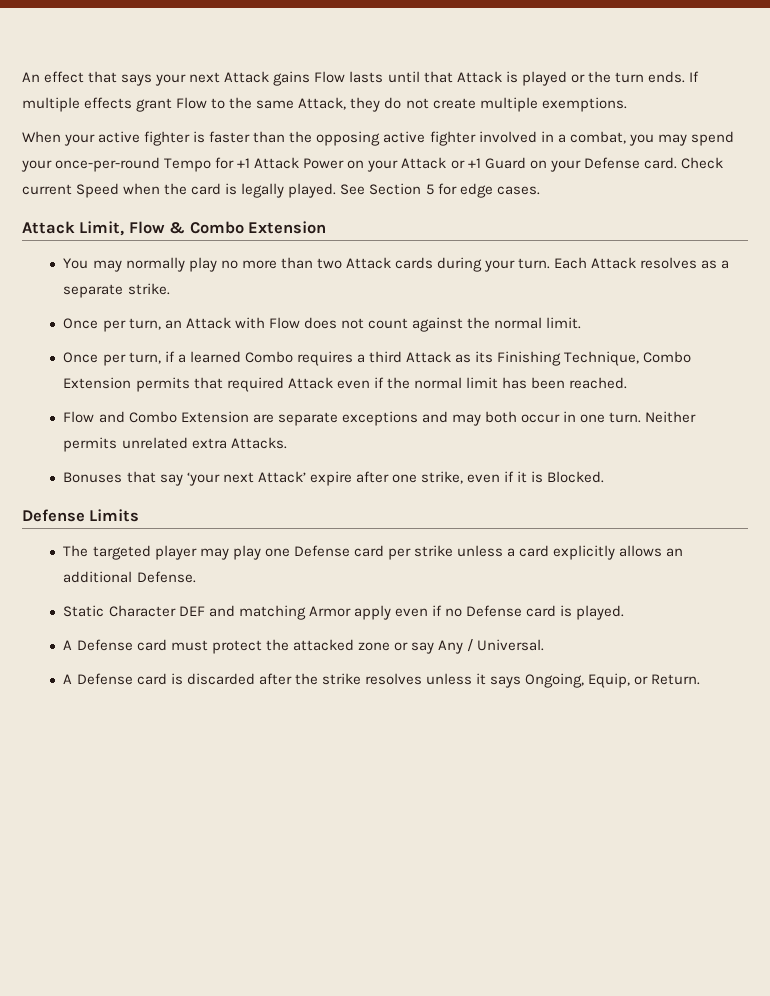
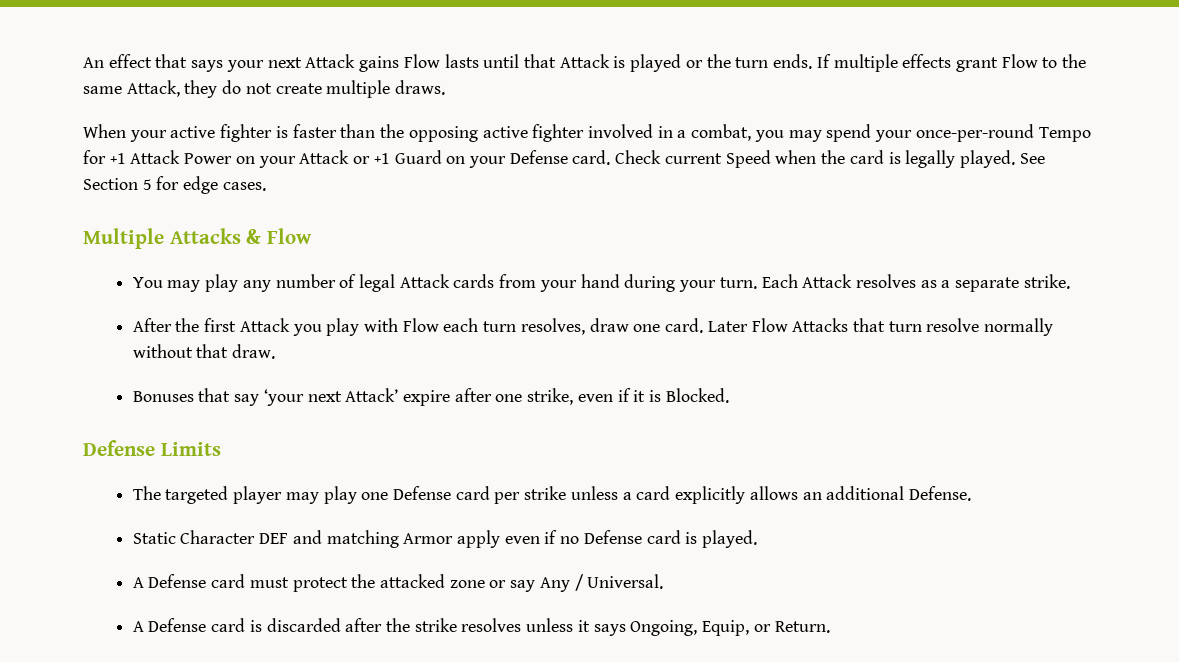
[541,97,627,112] exemptions. -> [395,80,446,95] draws.
[22,221,327,236] [63,257,433,272] Attack Limit, Flow & Combo Extension // You may normally play no more than two Attack cards -> [83,228,312,249] [132,274,620,292] Multiple Attacks & Flow // You may play any number of legal Attack cards from your hand
[63,317,582,332] [63,351,692,366] [63,377,628,392] [63,411,697,426] [63,437,287,452] Once per turn, an Attack with Flow does not count against the normal limit. // Once per turn, if a learned Combo requires a third Attack as its Finishing Technique, Combo Extension permits that required Attack even if the normal limit has been reached. // Flow and Combo Extension are separate exceptions and may both occur in one turn. Neither permits unrelated extra Attacks. -> [132,318,1054,336] [132,344,276,359] After the first Attack you play with Flow each turn resolves, draw one card. Later Flow Attacks that turn resolve normally without that draw.

